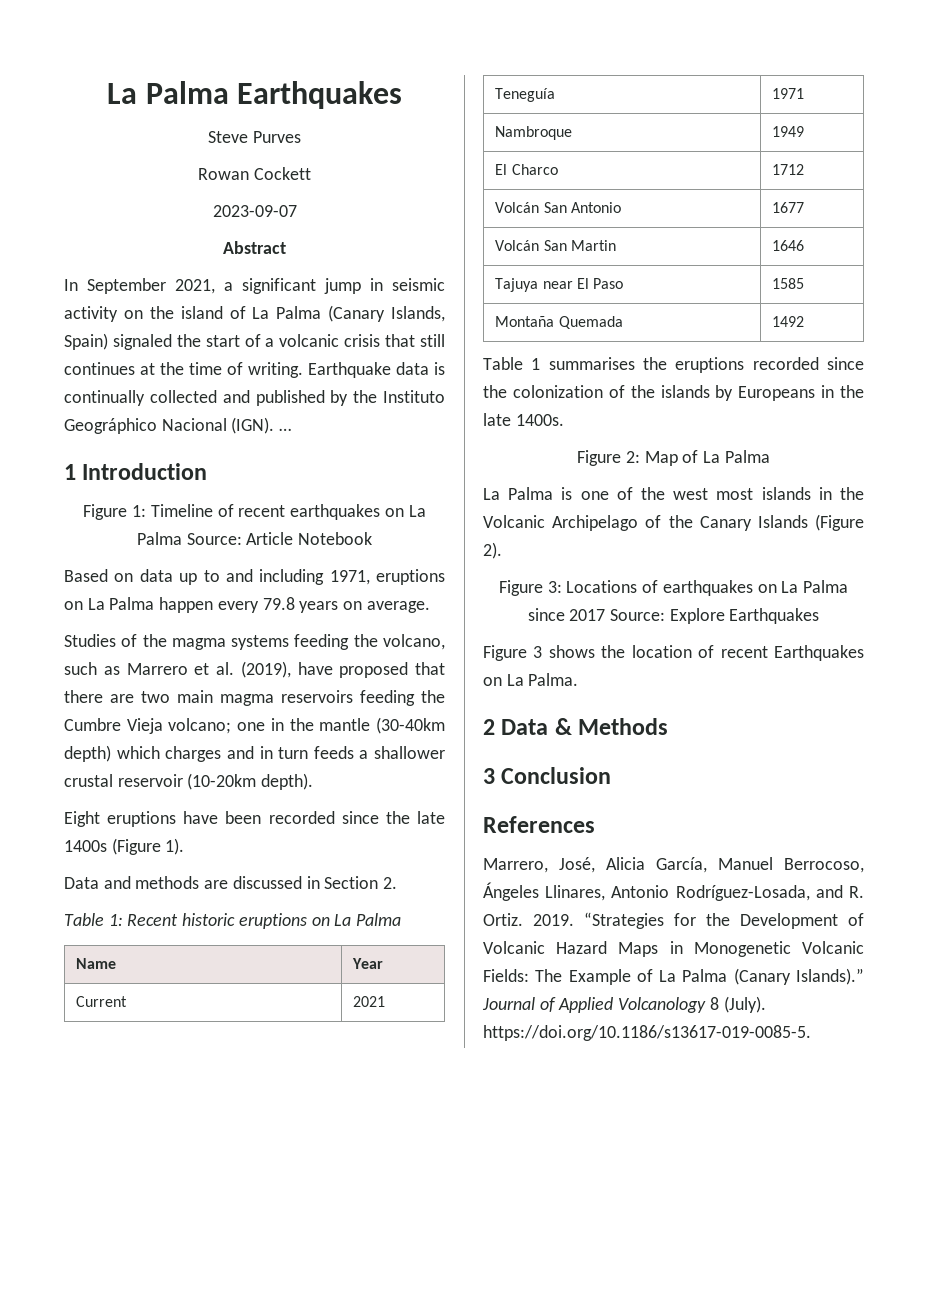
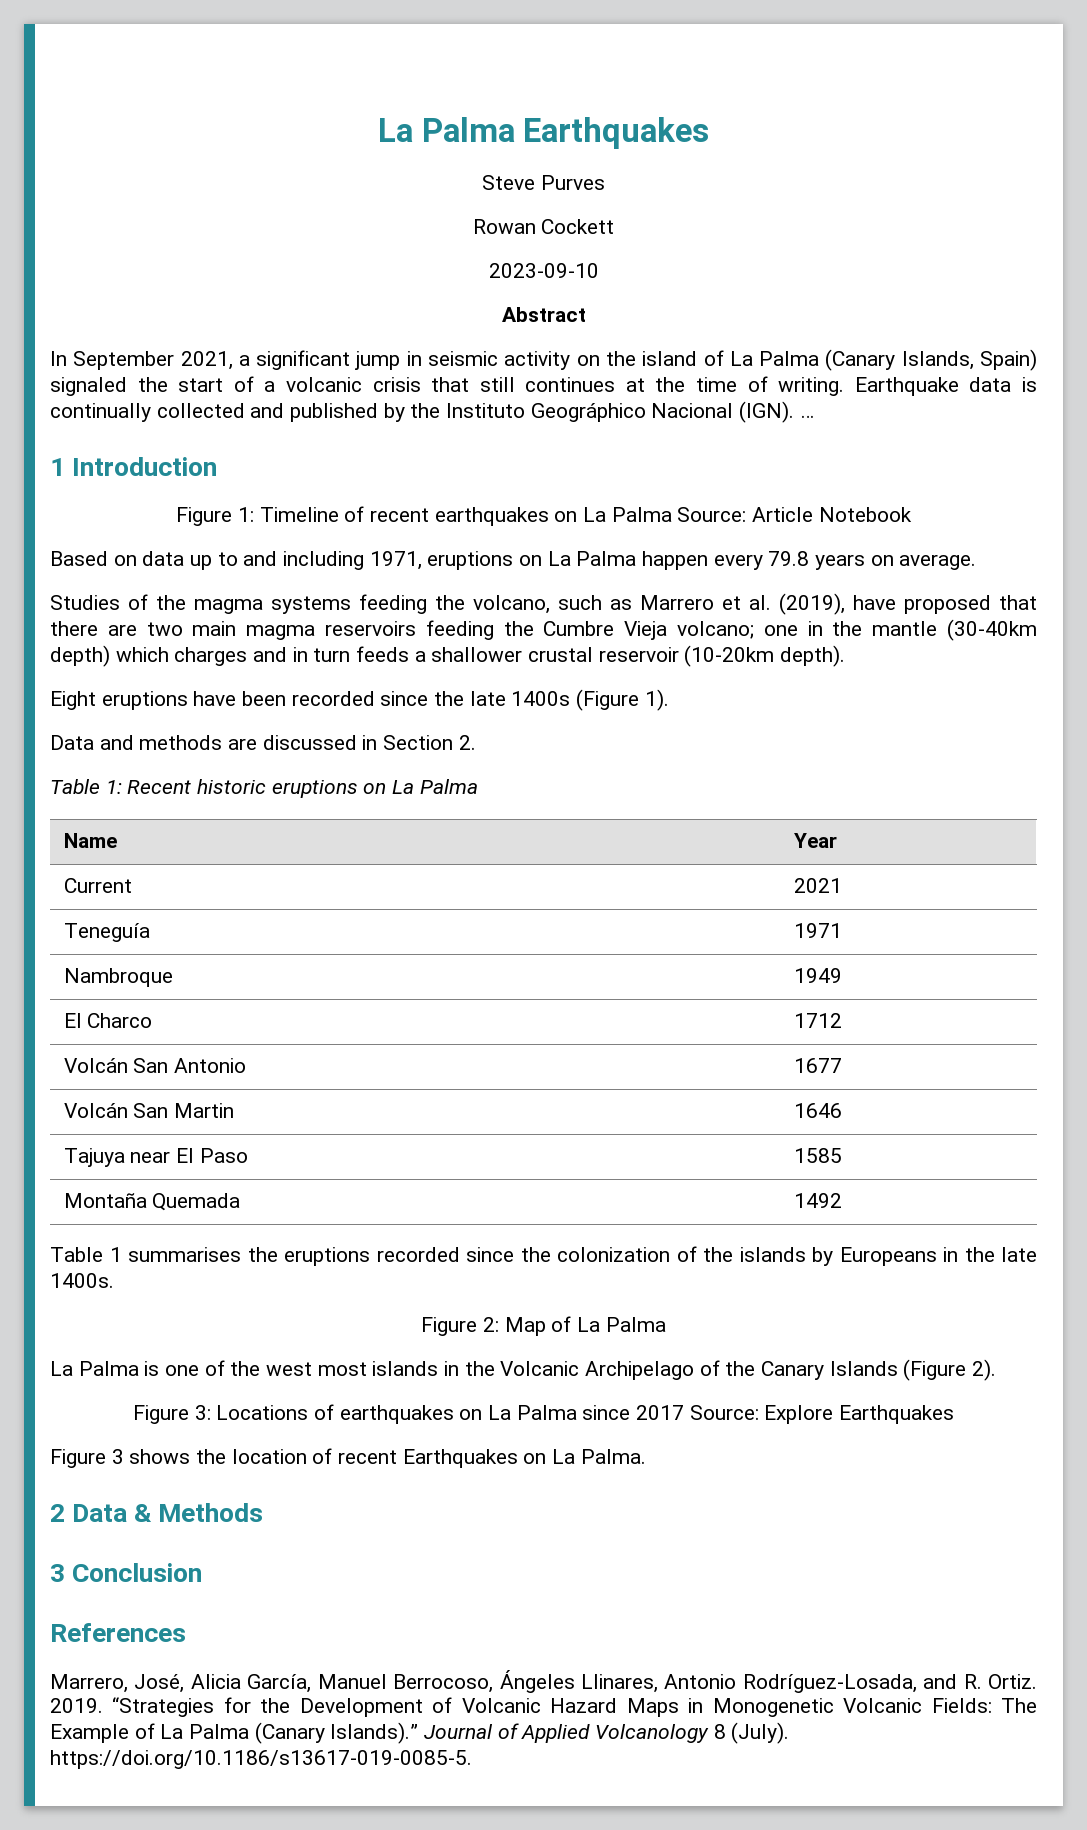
[212,205,297,217] 2023-09-07 -> [488,263,599,278] 2023-09-10

